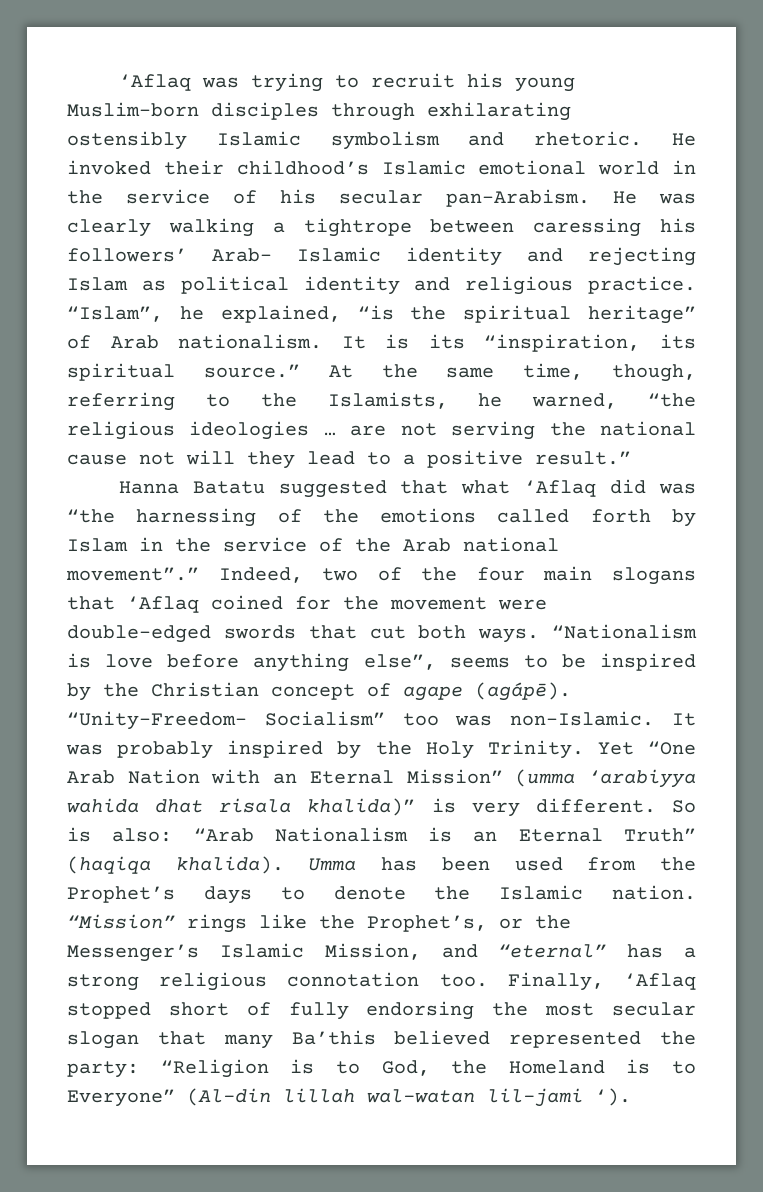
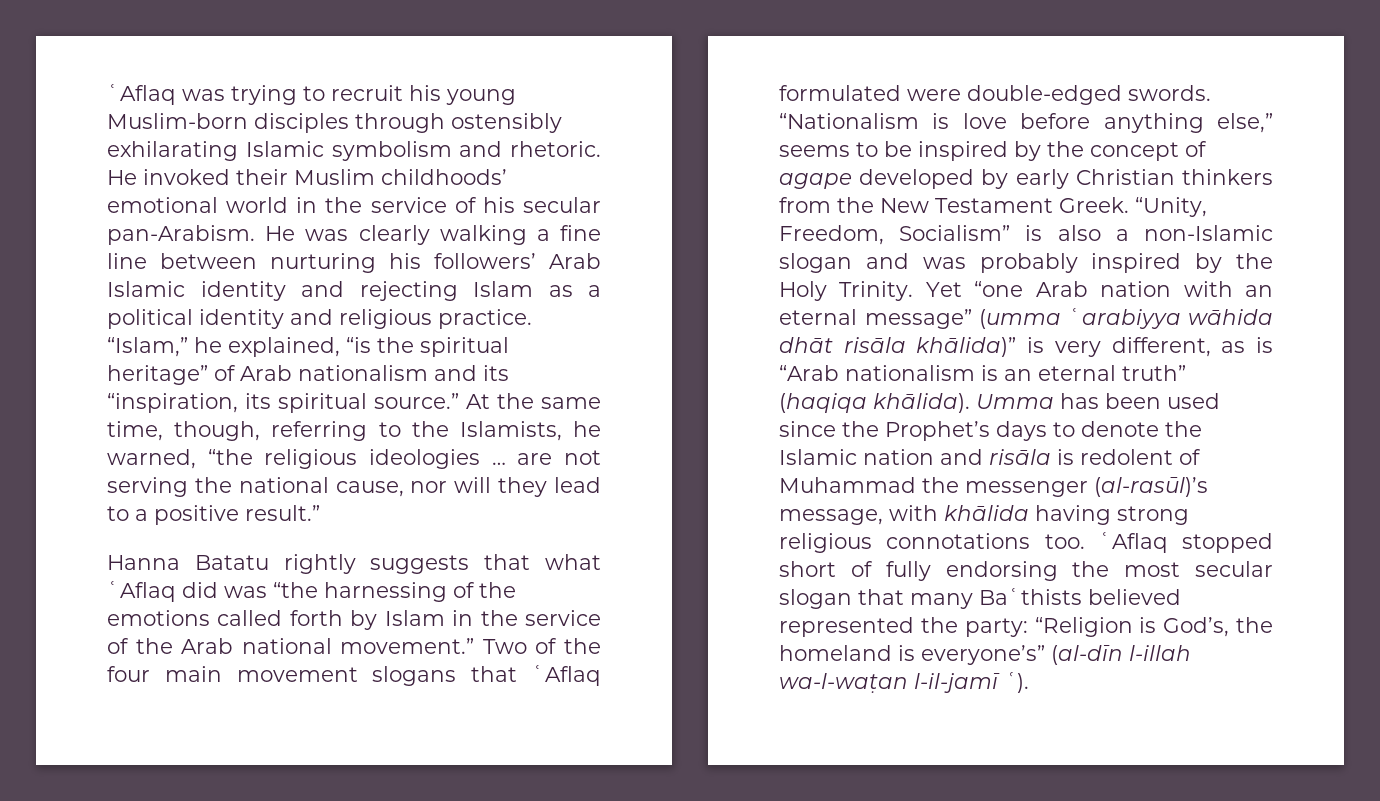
[118,74,191,91] ‘Aflaq -> [107,84,176,105] ʿAflaq
[427,102,571,121] [67,131,187,150] exhilarating ostensibly -> [451,113,562,133] [107,141,238,161] ostensibly exhilarating
[236,160,466,175] childhood’s Islamic -> [294,169,507,185] Muslim childhoods’
[303,218,642,237] tightrope between caressing -> [560,225,601,241] [107,253,376,273] fine line between nurturing
[212,248,272,262] Arab- -> [549,253,601,269] Arab
(166, 285) none -> [588,285,601,297] a
[67,306,163,322] “Islam”, -> [107,337,188,357] “Islam,”
[178,334,410,349] nationalism. It is -> [298,365,477,381] nationalism and
[67,452,175,465] cause not -> [335,481,448,497] cause, nor
[278,480,387,498] suggested -> [283,554,470,574] rightly suggests
[524,480,597,497] ‘Aflaq -> [107,581,176,602] ʿAflaq
[66,567,359,583] movement”.” Indeed, two -> [340,638,527,654] movement.” Two
(593, 573) none -> [236,667,358,682] movement
[127,595,547,613] [67,625,540,643] ‘Aflaq coined for the movement were double-edged swords that cut both ways. -> [532,665,601,686] [779,85,1211,105] ʿAflaq formulated were double-edged swords.
[363,654,436,670] else”, -> [1217,113,1273,133] else,”
[151,682,259,697] Christian -> (1084, 149) none
[475,682,571,701] [67,711,696,730] (agápē). “Unity-Freedom- Socialism” too was non-Islamic. It -> [859,169,1273,189] [779,197,1207,217] [779,225,1273,245] [779,253,909,273] developed by early Christian thinkers from the New Testament Greek. “Unity, Freedom, Socialism” is also a non-Islamic slogan and
[648,741,696,755] [67,769,696,788] [67,798,696,817] [67,827,696,842] [67,856,284,874] “One Arab Nation with an Eternal Mission” (umma ‘arabiyya wahida dhat risala khalida)” is very different. So is also: “Arab Nationalism is an Eternal Truth” (haqiqa khalida). -> [974,281,1273,297] [779,308,1273,329] [779,337,1273,357] [779,365,1186,381] [779,393,970,413] “one Arab nation with an eternal message” (umma ʿarabiyya wāhida dhāt risāla khālida)” is very different, as is “Arab nationalism is an eternal truth” (haqiqa khālida).
[587,857,637,871] from -> [779,421,836,437] since
[612,885,696,900] [67,914,571,933] [67,943,696,962] [67,972,696,991] nation. “Mission” rings like the Prophet’s, or the Messenger’s Islamic Mission, and “eternal” has a strong religious connotation too. Finally, ‘Aflaq -> [863,449,1201,465] [779,477,1208,497] [779,505,1189,525] [779,532,1168,553] nation and risāla is redolent of Muhammad the messenger (al-rasūl)’s message, with khālida having strong religious connotations too. ʿAflaq
[291,1030,376,1045] Ba’this -> [979,588,1082,605] Baʿthists
[335,1059,696,1076] [67,1088,631,1107] to God, the Homeland is to Everyone” (Al-din lillah wal-watan lil-jami ‘). -> [1163,617,1273,637] [779,645,1191,665] [779,672,1029,693] God’s, the homeland is everyone’s” (al-dīn l-illah wa-l-waṭan l-il-jamī ʿ).

